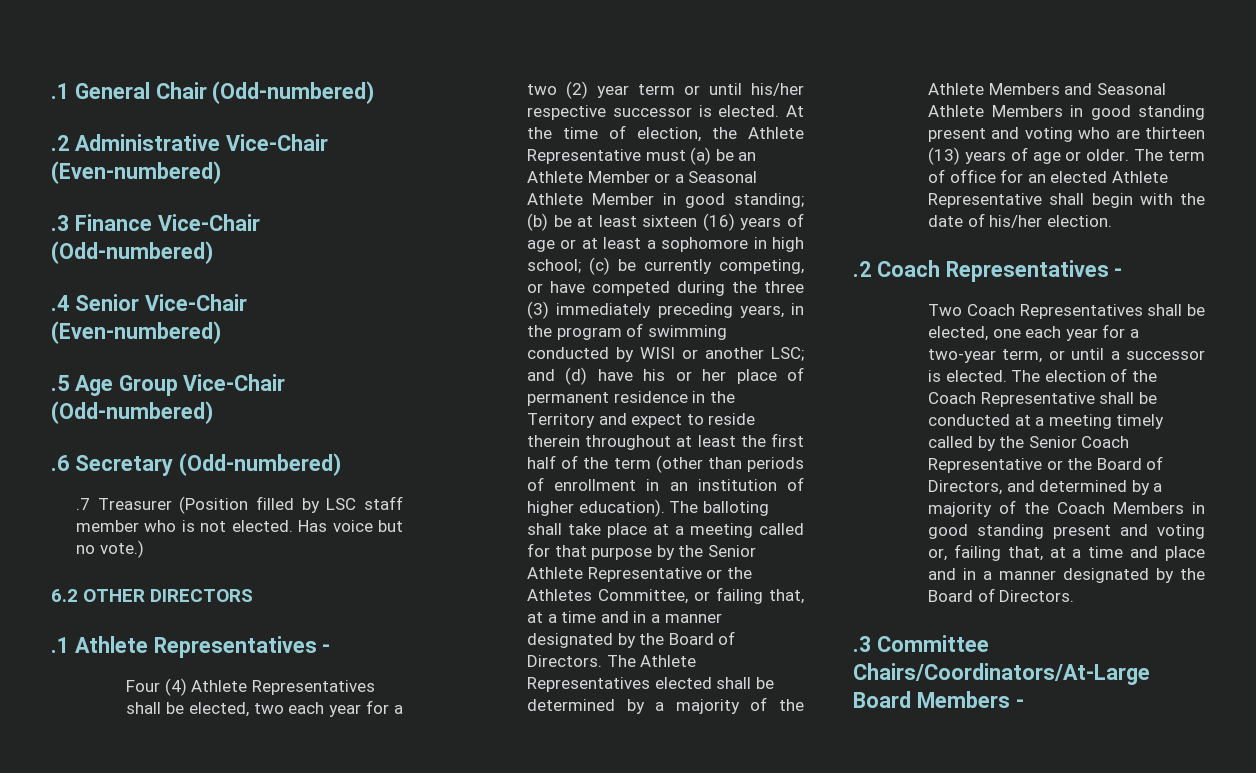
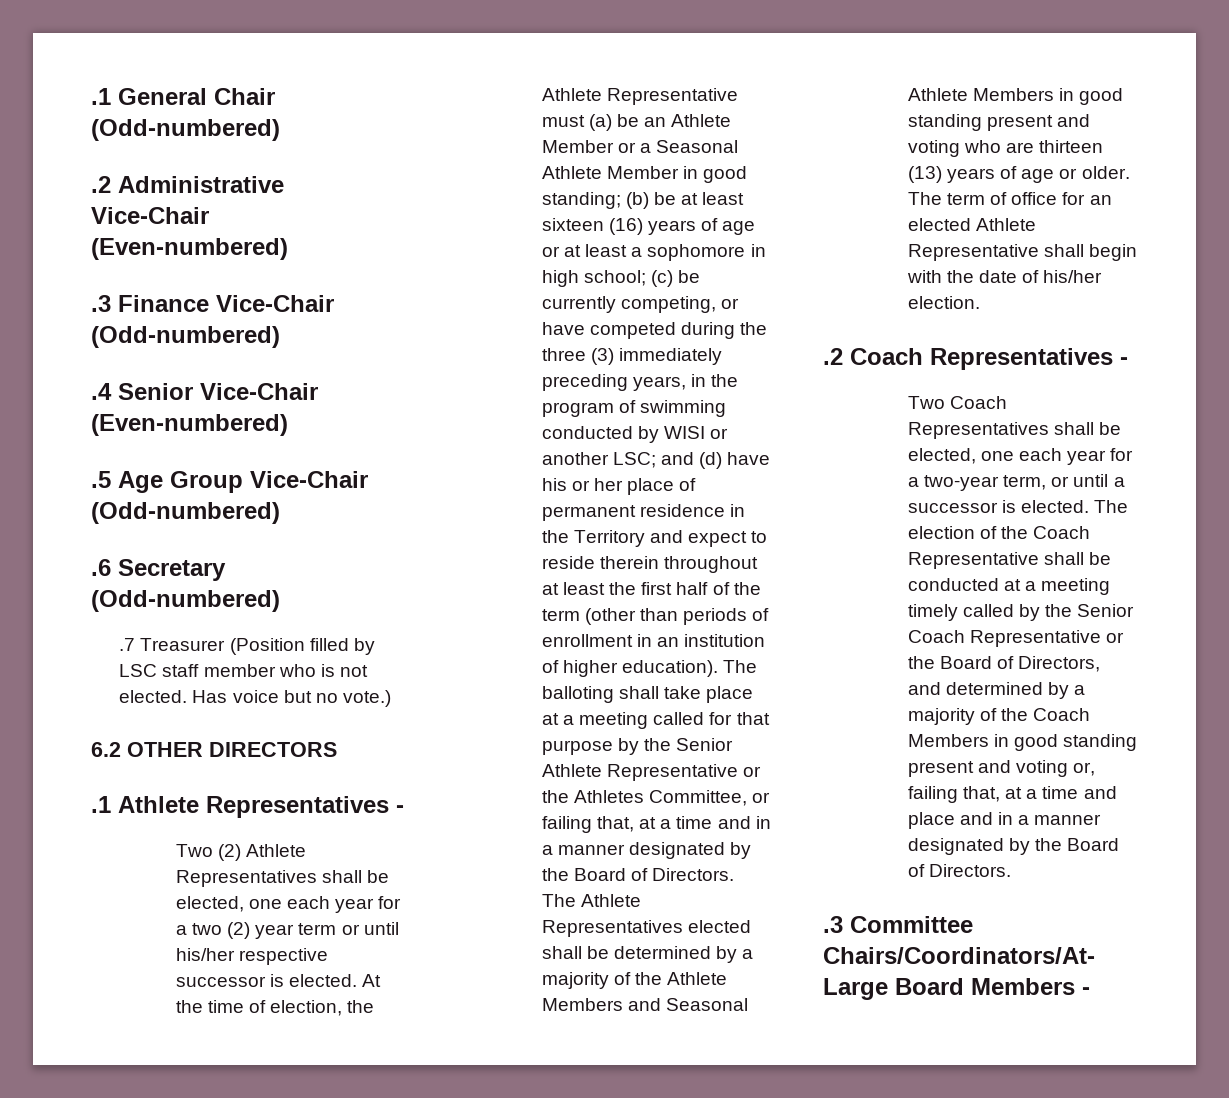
[126,678,187,696] Four (4) -> [175,844,241,861] Two (2)
[253,703,284,714] two -> [248,899,282,909] one

